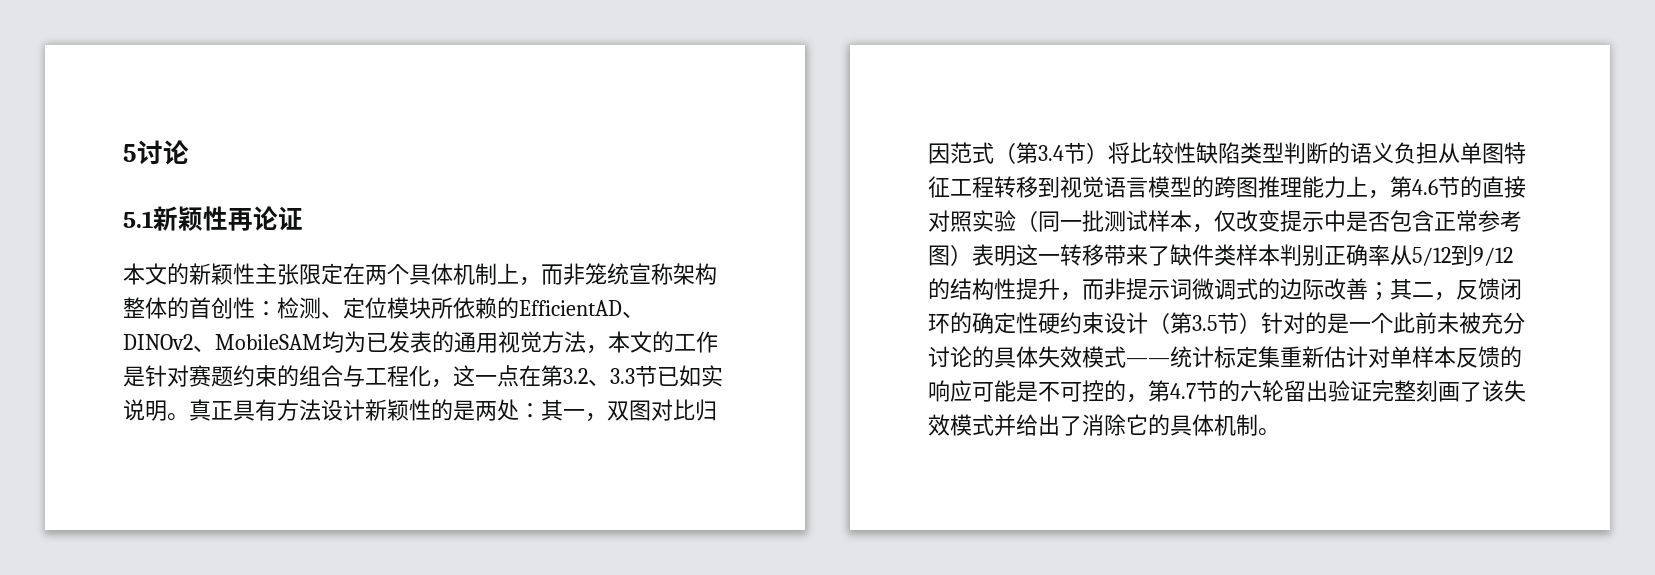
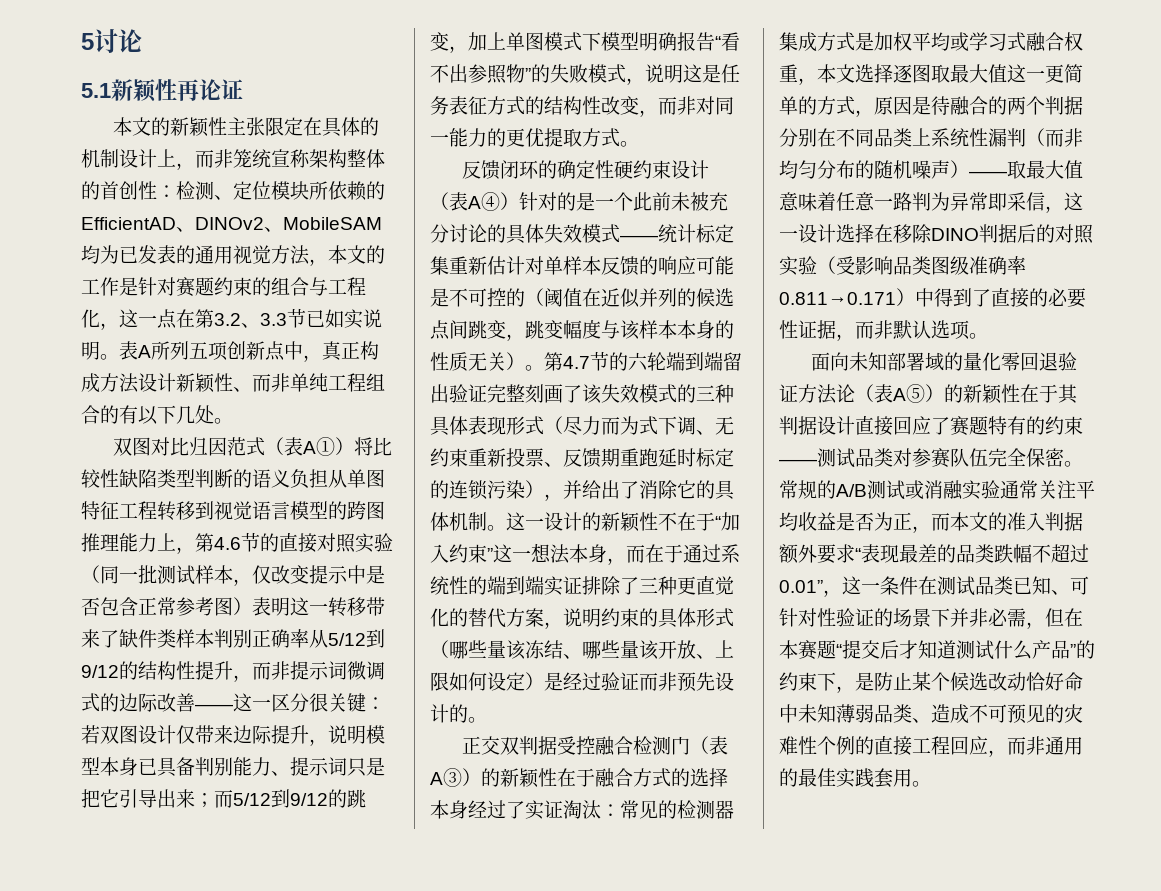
[365,263,497,285] 两个具体机制 -> [321,117,379,137] [81,149,157,168] 具体的机制设计
[189,399,607,422] 真正具有方法设计新颖性的是两处：其一， -> [119,341,379,362] [81,373,385,393] [81,405,233,425] 表A所列五项创新点中，真正构成方法设计新颖性、而非单纯工程组合的有以下几处。 //
[1016,142,1086,164] 第3.4节 -> [283,437,335,456] 表A①
[1368,278,1456,301] ；其二， -> [195,693,385,712] [81,725,385,746] [81,757,385,777] [81,789,366,808] [430,32,740,53] [430,64,740,85] [430,96,734,117] [430,128,639,147] ——这一区分很关键：若双图设计仅带来边际提升，说明模型本身已具备判别能力、提示词只是把它引导出来；而5/12到9/12的跳变，加上单图模式下模型明确报告“看不出参照物”的失败模式，说明这是任务表征方式的结构性改变，而非对同一能力的更优提取方式。 //
[1170,312,1239,334] 第3.5节 -> [449,192,500,211] 表A④
[1126,394,1148,403] ， -> [525,288,734,308] [430,320,734,341] [430,352,544,371] （阈值在近似并列的候选点间跳变，跳变幅度与该样本本身的性质无关）。
(1284, 391) none -> [666,352,723,371] 端到端
(994, 425) none -> [677,384,734,403] [430,416,734,436] [430,448,734,468] [430,480,563,501] 的三种具体表现形式（尽力而为式下调、无约束重新投票、反馈期重跑延时标定的连锁污染），
(1280, 432) none -> [506,512,740,532] [430,543,740,565] [430,576,734,596] [430,608,734,629] [430,640,734,660] [430,672,734,692] [430,704,487,723] [461,736,728,756] [430,768,728,788] [430,800,734,820] [779,32,1083,52] [779,64,1083,85] [779,96,1083,117] [779,128,1083,147] [779,160,1083,179] [779,192,1083,213] [779,224,1094,244] [779,256,1026,276] [779,288,1086,308] [779,320,988,341] [810,352,1077,371] [779,384,1078,404] [779,416,1083,436] [779,448,1083,468] [779,480,1095,500] [779,512,1083,533] [779,544,1089,564] [779,576,1089,597] [779,608,1083,629] [779,640,1095,660] [779,672,1083,693] [779,704,1083,724] [779,736,1083,757] [779,768,931,788] 这一设计的新颖性不在于“加入约束”这一想法本身，而在于通过系统性的端到端实证排除了三种更直觉化的替代方案，说明约束的具体形式（哪些量该冻结、哪些量该开放、上限如何设定）是经过验证而非预先设计的。 // 正交双判据受控融合检测门（表A③）的新颖性在于融合方式的选择本身经过了实证淘汰：常见的检测器集成方式是加权平均或学习式融合权重，本文选择逐图取最大值这一更简单的方式，原因是待融合的两个判据分别在不同品类上系统性漏判（而非均匀分布的随机噪声）——取最大值意味着任意一路判为异常即采信，这一设计选择在移除DINO判据后的对照实验（受影响品类图级准确率0.811→0.171）中得到了直接的必要性证据，而非默认选项。 // 面向未知部署域的量化零回退验证方法论（表A⑤）的新颖性在于其判据设计直接回应了赛题特有的约束——测试品类对参赛队伍完全保密。常规的A/B测试或消融实验通常关注平均收益是否为正，而本文的准入判据额外要求“表现最差的品类跌幅不超过0.01”，这一条件在测试品类已知、可针对性验证的场景下并非必需，但在本赛题“提交后才知道测试什么产品”的约束下，是防止某个候选改动恰好命中未知薄弱品类、造成不可预见的灾难性个例的直接工程回应，而非通用的最佳实践套用。

